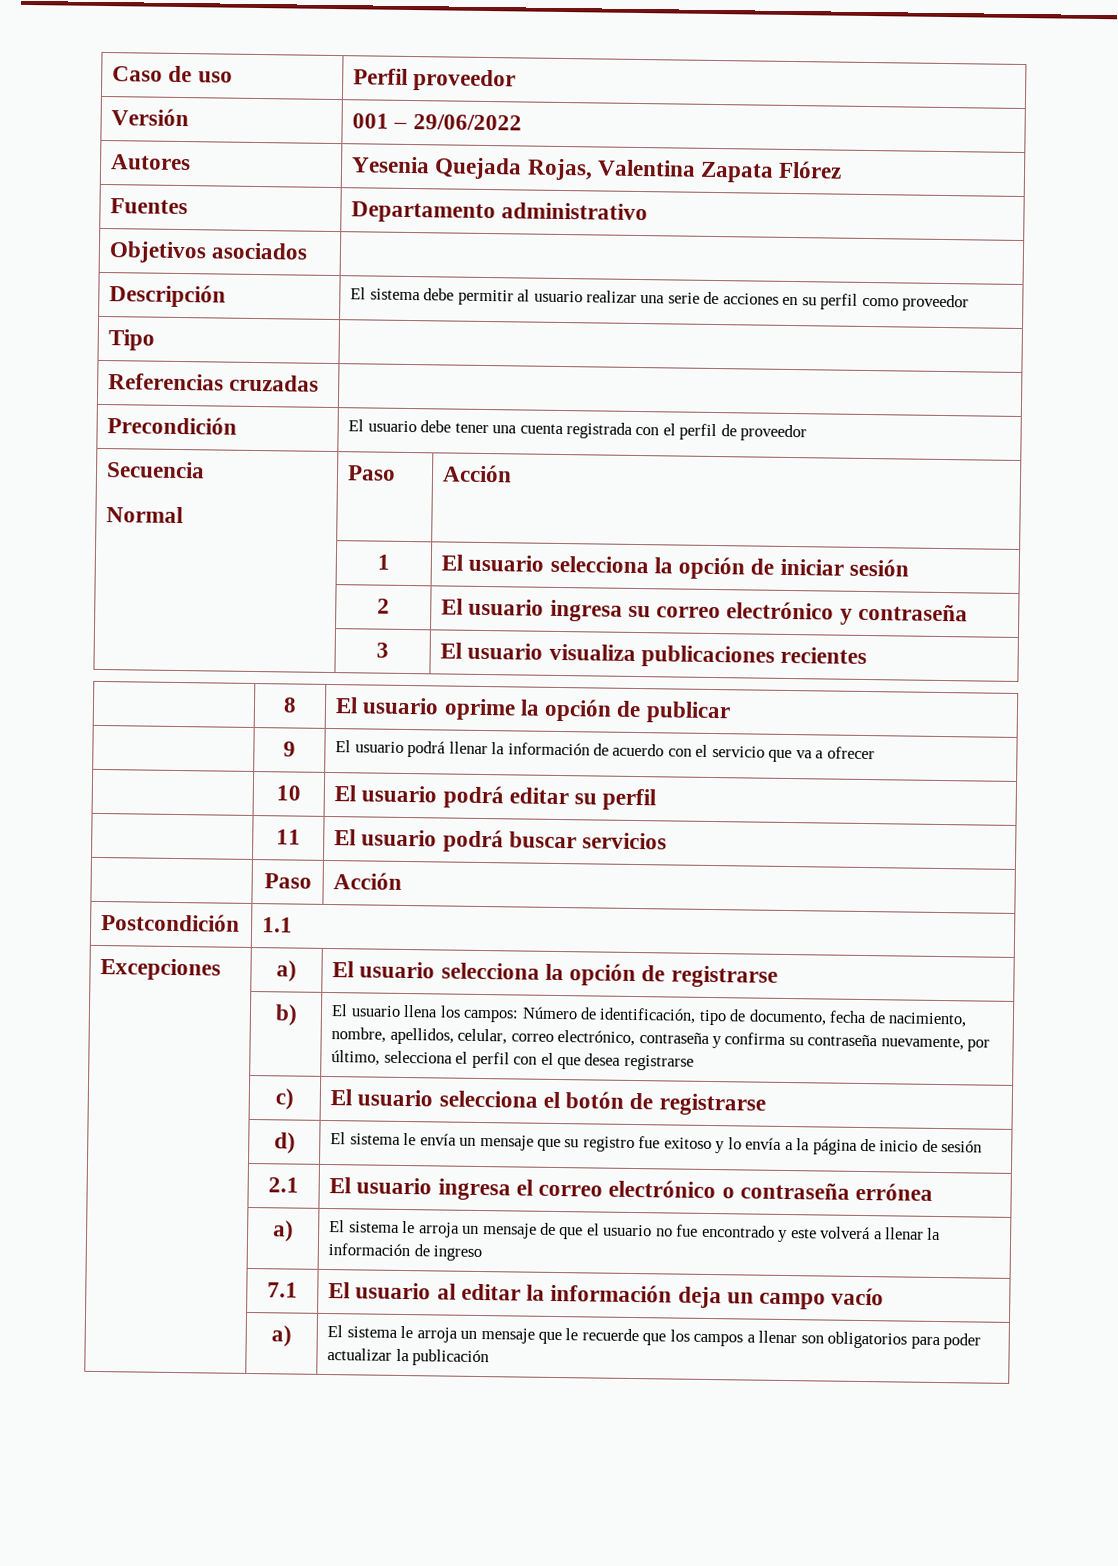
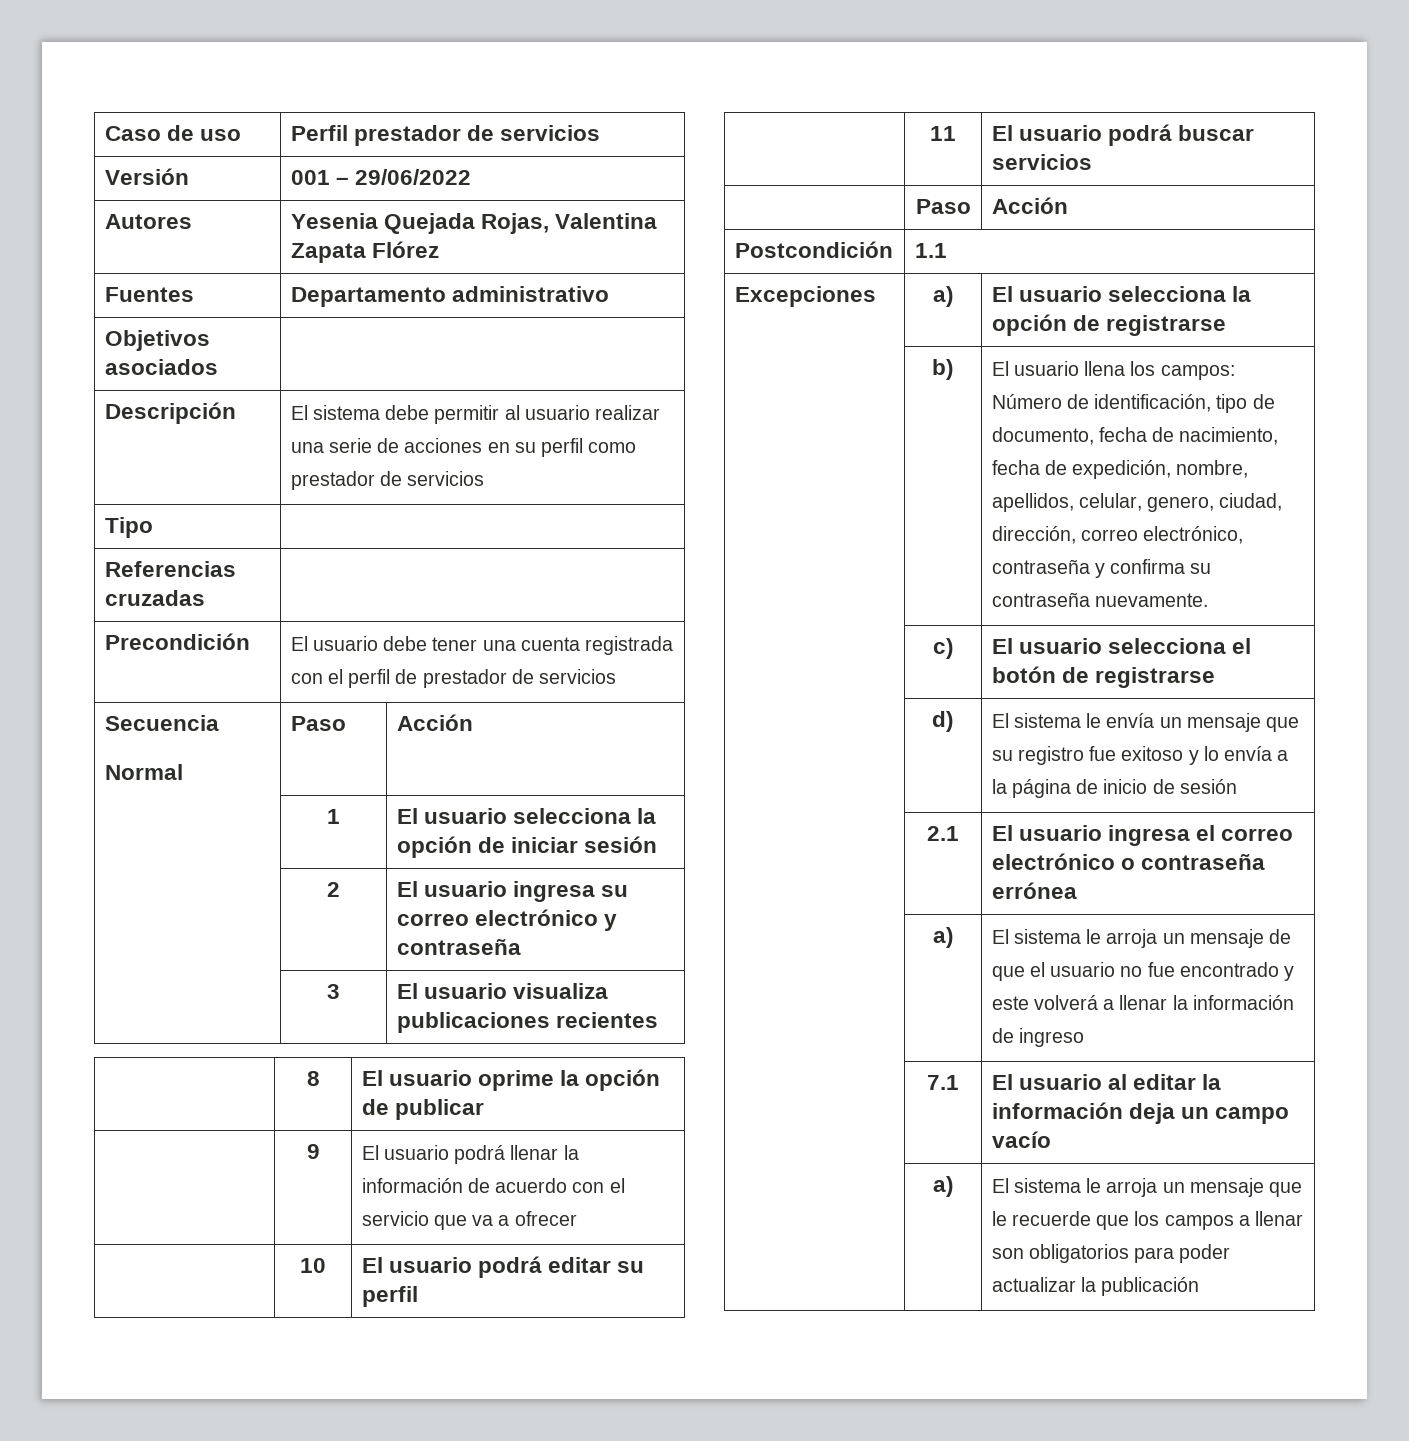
[413,69,517,92] proveedor -> [353,125,600,146] prestador de servicios
[902,294,970,312] proveedor -> [290,471,485,490] prestador de servicios
[740,424,808,442] proveedor -> [422,669,617,688] prestador de servicios
[331,1027,508,1045] nombre, apellidos, celular, -> [991,460,1249,479] [991,493,1283,512] [991,526,1076,544] fecha de expedición, nombre, apellidos, celular, genero, ciudad, dirección,
[880,1036,991,1052] [331,1050,694,1071] nuevamente, por último, selecciona el perfil con el que desea registrarse -> [1094,593,1208,607] nuevamente.

